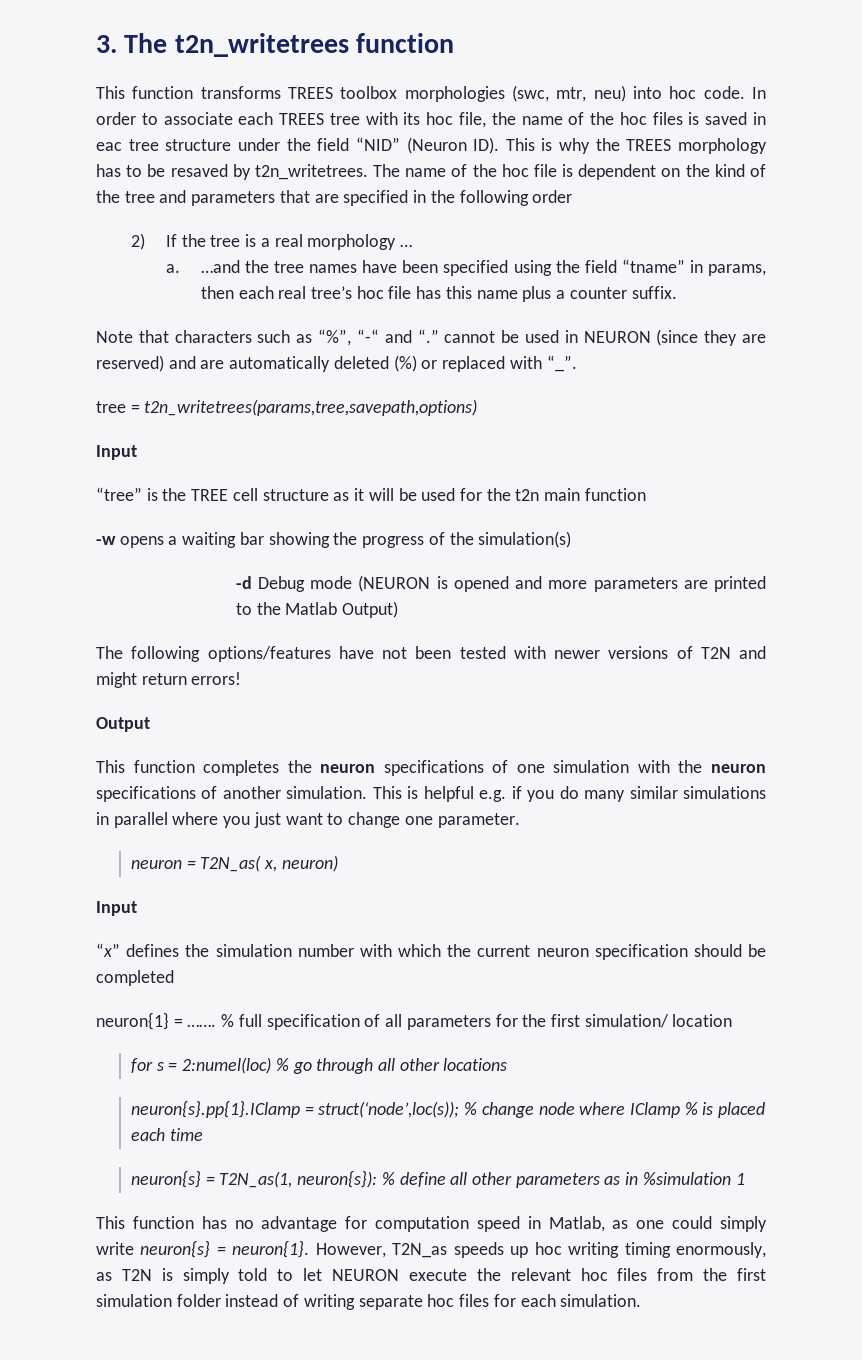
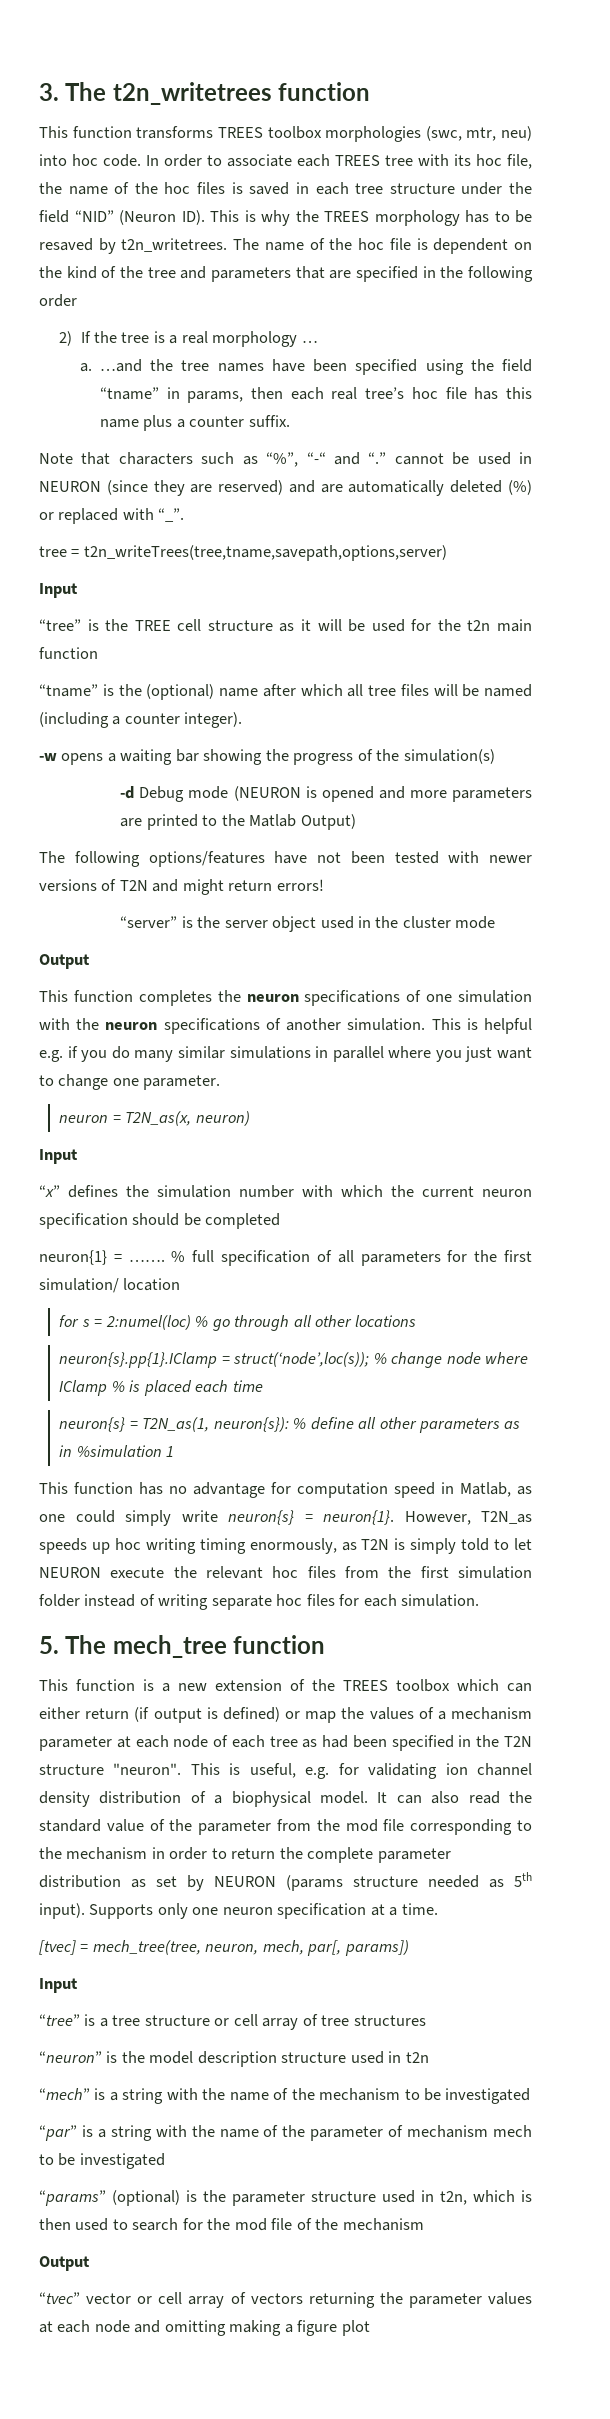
[96,142,122,151] eac -> [315,182,349,195] each
[144,399,478,416] t2n_writetrees(params,tree,savepath,options) -> [83,545,447,561] t2n_writeTrees(tree,tname,savepath,options,server)
(646, 494) none -> [39,684,532,700] [39,712,243,728] // “tname” is the (optional) name after which all tree files will be named (including a counter integer).
(242, 678) none -> [120,916,496,932] // “server” is the server object used in the cluster mode
[200,855,278,872] T2N_as( x, -> [125,1111,192,1126] T2N_as(x,
(642, 1300) none -> [39,1635,326,1658] [39,1679,532,1692] [39,1707,533,1723] [39,1735,532,1751] [39,1763,533,1779] [39,1791,532,1807] [39,1819,533,1835] [39,1847,451,1863] [39,1872,532,1891] [39,1903,438,1919] [39,1940,409,1956] [39,1978,78,1993] [39,2014,426,2030] [39,2051,429,2067] [39,2088,531,2104] [39,2125,532,2141] [39,2153,165,2169] [39,2190,532,2206] [39,2218,424,2231] [39,2256,90,2271] [39,2292,533,2308] [39,2320,370,2336] // 5. The mech_tree function // This function is a new extension of the TREES toolbox which can either return (if output is defined) or map the values of a mechanism parameter at each node of each tree as had been specified in the T2N structure "neuron". This is useful, e.g. for validating ion channel density distribution of a biophysical model. It can also read the standard value of the parameter from the mod file corresponding to the mechanism in order to return the complete parameter distribution as set by NEURON (params structure needed as 5th input). Supports only one neuron specification at a time. // [tvec] = mech_tree(tree, neuron, mech, par[, params]) // Input // “tree” is a tree structure or cell array of tree structures // “neuron” is the model description structure used in t2n // “mech” is a string with the name of the mechanism to be investigated // “par” is a string with the name of the parameter of mechanism mech to be investigated // “params” (optional) is the parameter structure used in t2n, which is then used to search for the mod file of the mechanism // Output // “tvec” vector or cell array of vectors returning the parameter values at each node and omitting making a figure plot

